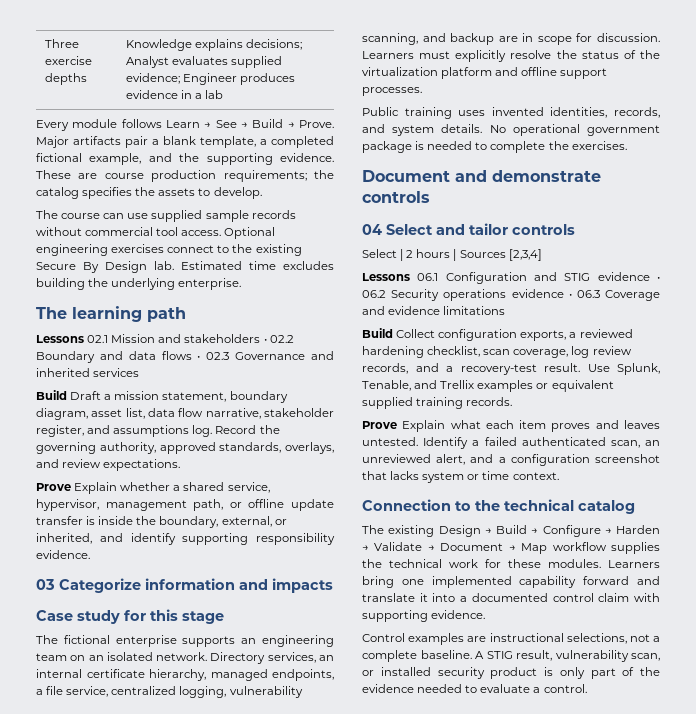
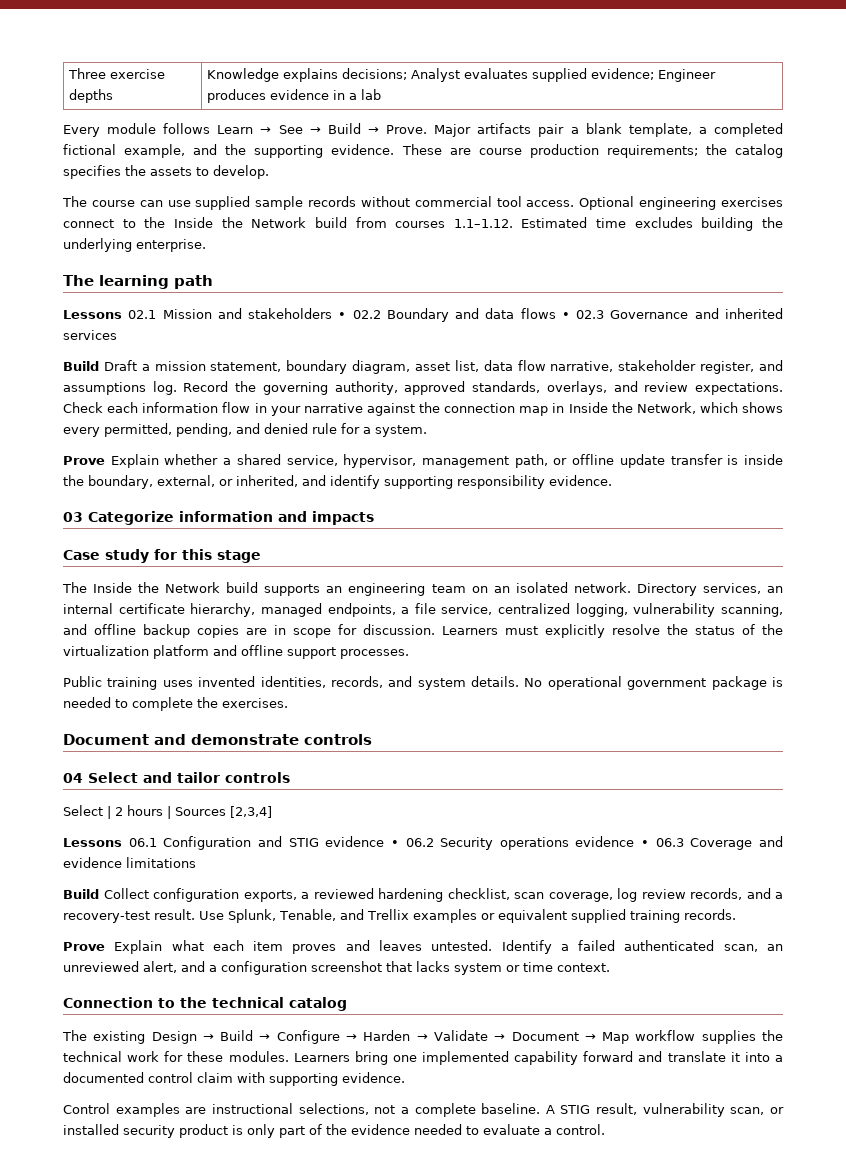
[255,244,302,256] [36,261,174,273] existing Secure By Design lab. -> [173,217,513,228] Inside the Network build from courses 1.1–1.12.
(181, 465) none -> [63,402,783,416] [63,423,427,437] Check each information flow in your narrative against the connection map in Inside the Network, which shows every permitted, pending, and denied rule for a system.
[63,635,177,647] fictional enterprise -> [93,582,259,593] Inside the Network build
[450,33,495,45] backup -> [94,624,239,638] offline backup copies

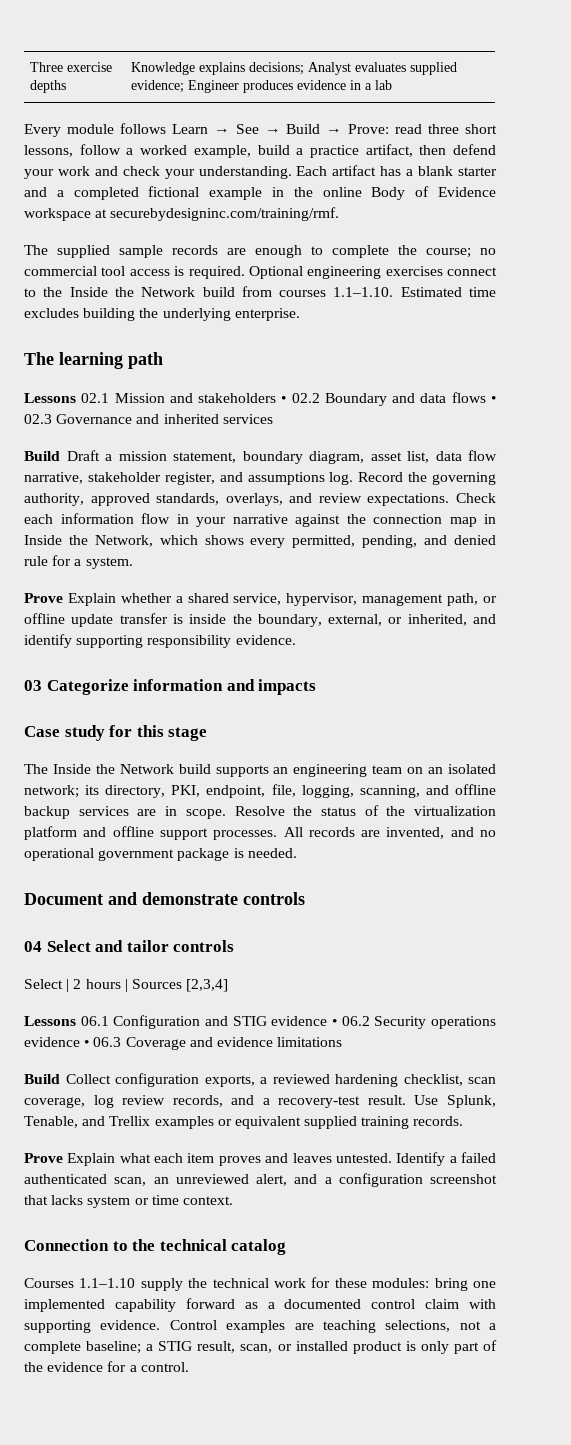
[386,123,784,137] [63,144,784,158] [63,165,269,179] [62,196,575,210] Prove. Major artifacts pair a blank template, a completed fictional example, and the supporting evidence. These are course production requirements; the catalog specifies the assets to develop. // The course can use supplied sample records without commercial tool access. -> [348,124,498,134] [24,144,496,158] [24,165,498,179] [24,186,497,200] [24,207,340,221] [24,245,496,258] [24,266,245,279] Prove: read three short lessons, follow a worked example, build a practice artifact, then defend your work and check your understanding. Each artifact has a blank starter and a completed fictional example in the online Body of Evidence workspace at securebydesigninc.com/training/rmf. // The supplied sample records are enough to complete the course; no commercial tool access is required.
[453,219,513,228] 1.1–1.12. -> [333,287,394,297] 1.1–1.10.
[573,582,784,596] [63,603,716,617] network. Directory services, an internal certificate hierarchy, managed endpoints, a file service, centralized logging, vulnerability -> [24,784,354,798] network; its directory, PKI, endpoint, file, logging,
[197,625,239,638] copies -> [78,806,129,816] services
[293,624,660,638] scope for discussion. Learners must explicitly resolve -> [185,806,285,819] scope. Resolve
[63,676,783,690] [63,697,288,711] // Public training uses invented identities, records, and system details. No operational government package is needed to complete the exercises. -> [283,827,497,839] [24,848,297,861] All records are invented, and no operational government package is needed.
[62,1030,756,1044] The existing Design → Build → Configure → Harden → Validate → Document → Map workflow supplies -> [24,1278,183,1291] Courses 1.1–1.10 supply
[228,1051,350,1062] modules. Learners -> [372,1278,430,1288] modules:
[638,1051,770,1062] and translate it into -> [244,1302,258,1309] as
(405, 1077) // -> (161, 1325) none
[211,1103,293,1114] instructional -> [322,1320,376,1333] teaching
[481,1103,555,1114] baseline. A -> [86,1341,154,1354] baseline; a
[642,1103,725,1117] vulnerability -> (236, 1347) none
[123,1125,175,1138] security -> (348, 1346) none
[414,1124,540,1135] needed to evaluate -> [107,1361,127,1372] for

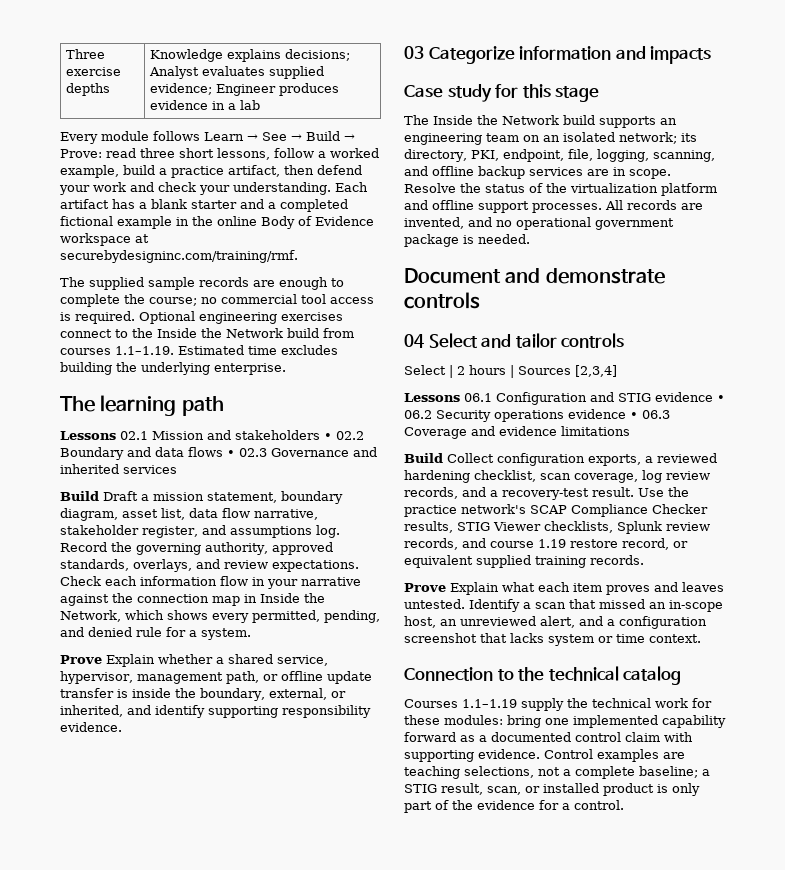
[333,287,394,297] 1.1–1.10. -> [115,346,174,355] 1.1–1.19.
[446,1095,496,1108] [24,1116,214,1129] Splunk, Tenable, and Trellix examples -> [668,487,689,497] [404,504,708,517] [404,521,710,534] [404,538,669,550] the practice network's SCAP Compliance Checker results, STIG Viewer checklists, Splunk review records, and course 1.19 restore record,
[461,1152,497,1163] [24,1174,147,1186] failed authenticated scan, -> [535,599,723,612] [404,616,436,628] scan that missed an in-scope host,
[79,1278,136,1288] 1.1–1.10 -> [462,699,517,708] 1.1–1.19

